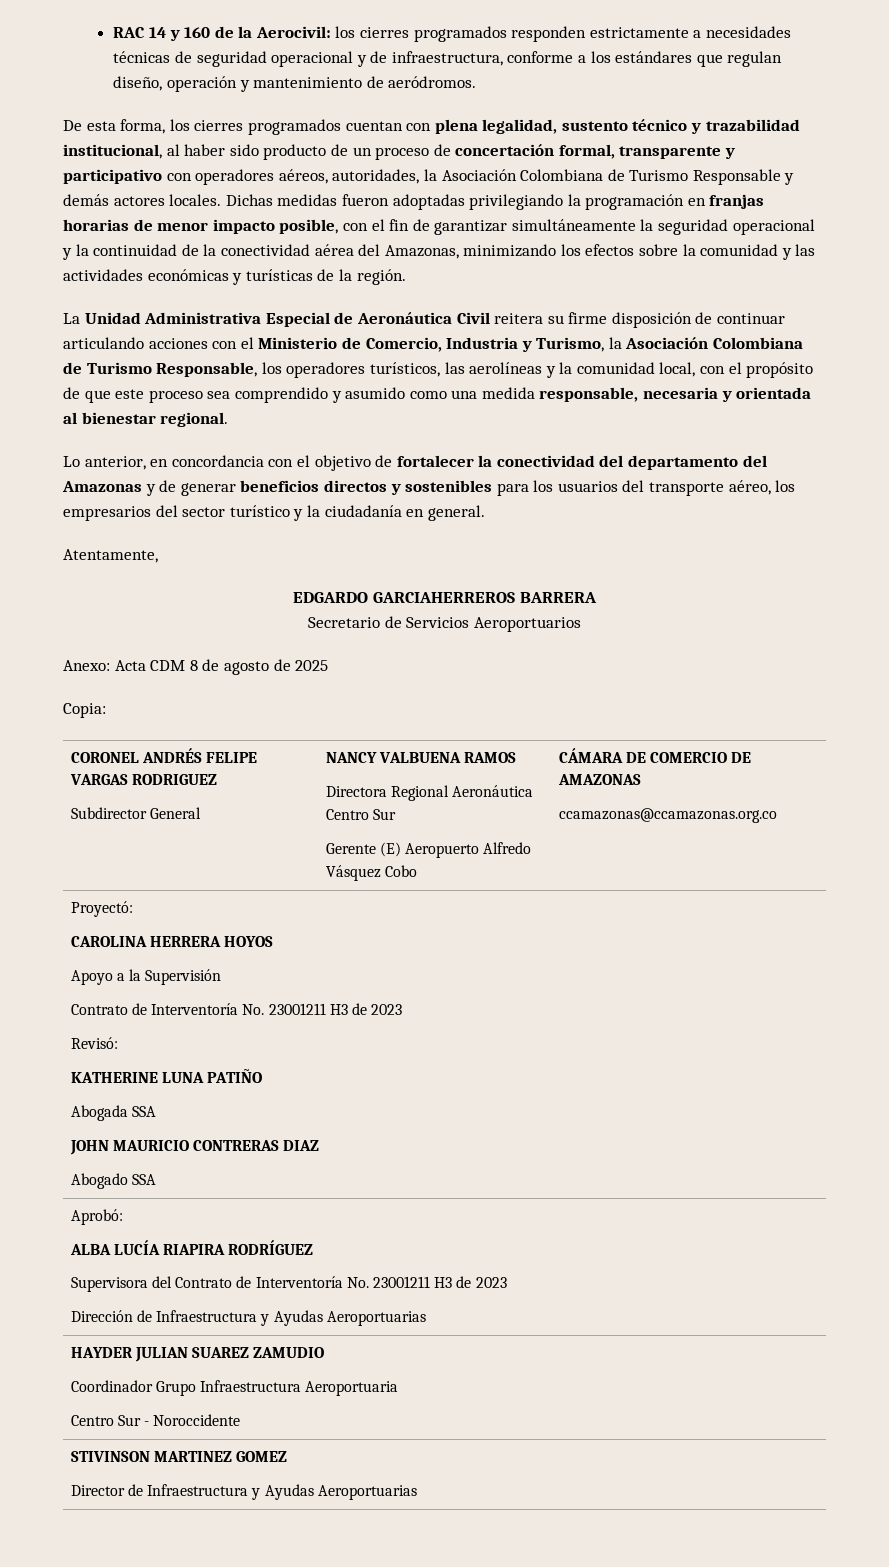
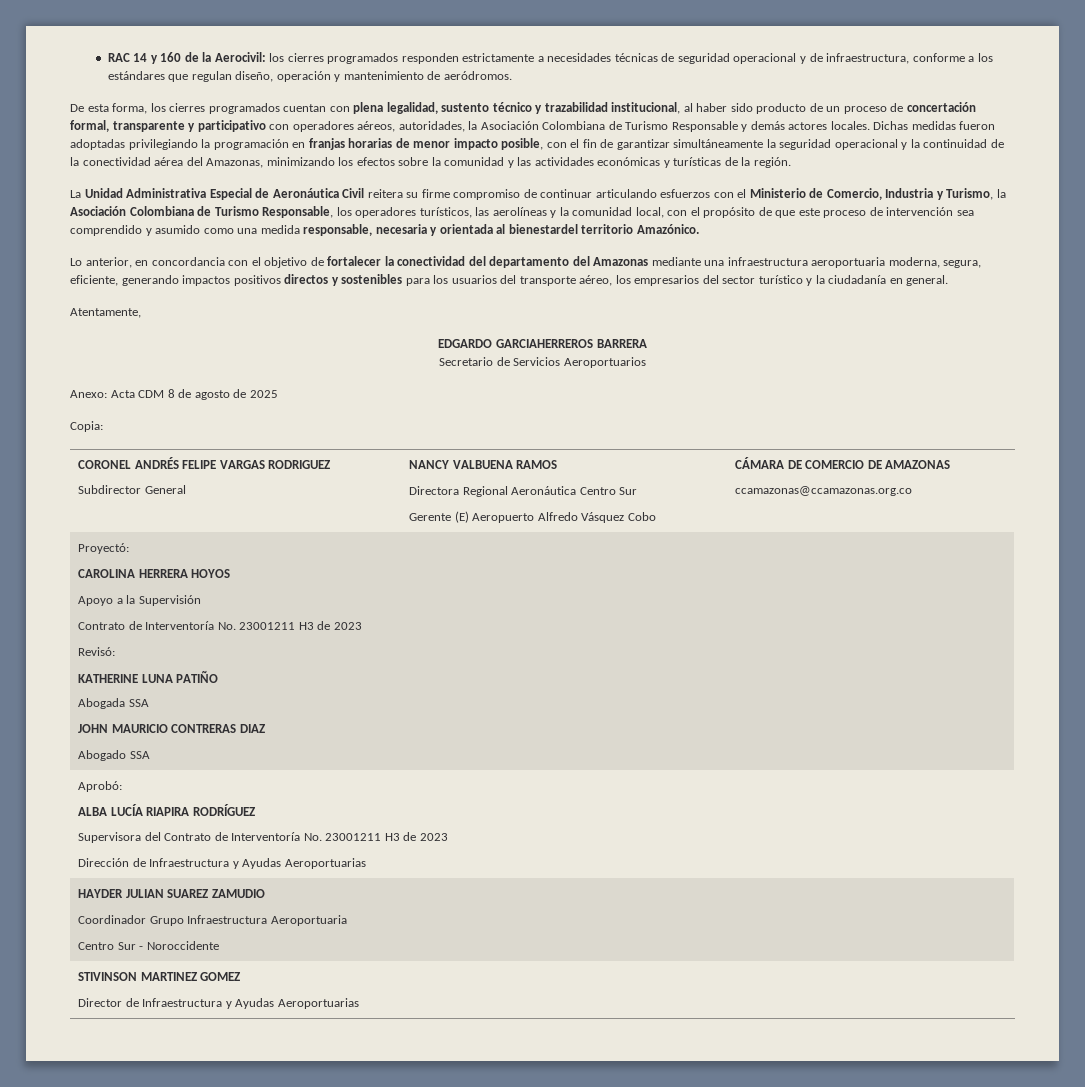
[611,312,692,328] disposición -> [453,189,521,200] compromiso
[148,338,208,349] acciones -> [660,189,711,198] esfuerzos
(203, 396) none -> [869,207,954,216] de intervención
[81,412,229,427] bienestar regional. -> [508,224,699,234] bienestardel territorio Amazónico.
[145,480,320,496] y de generar beneficios -> [651,257,982,268] [70,275,281,286] mediante una infraestructura aeroportuaria moderna, segura, eficiente, generando impactos positivos

